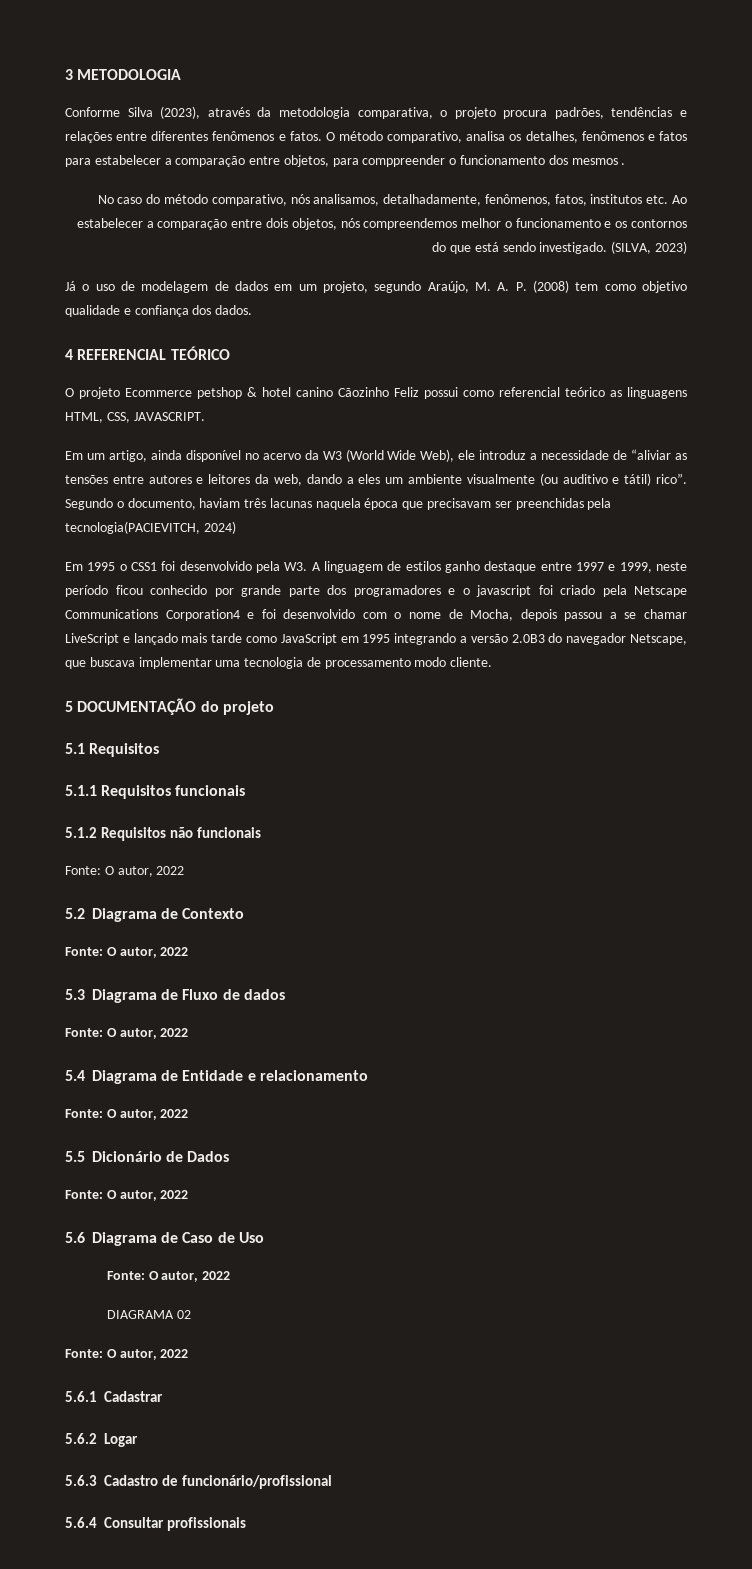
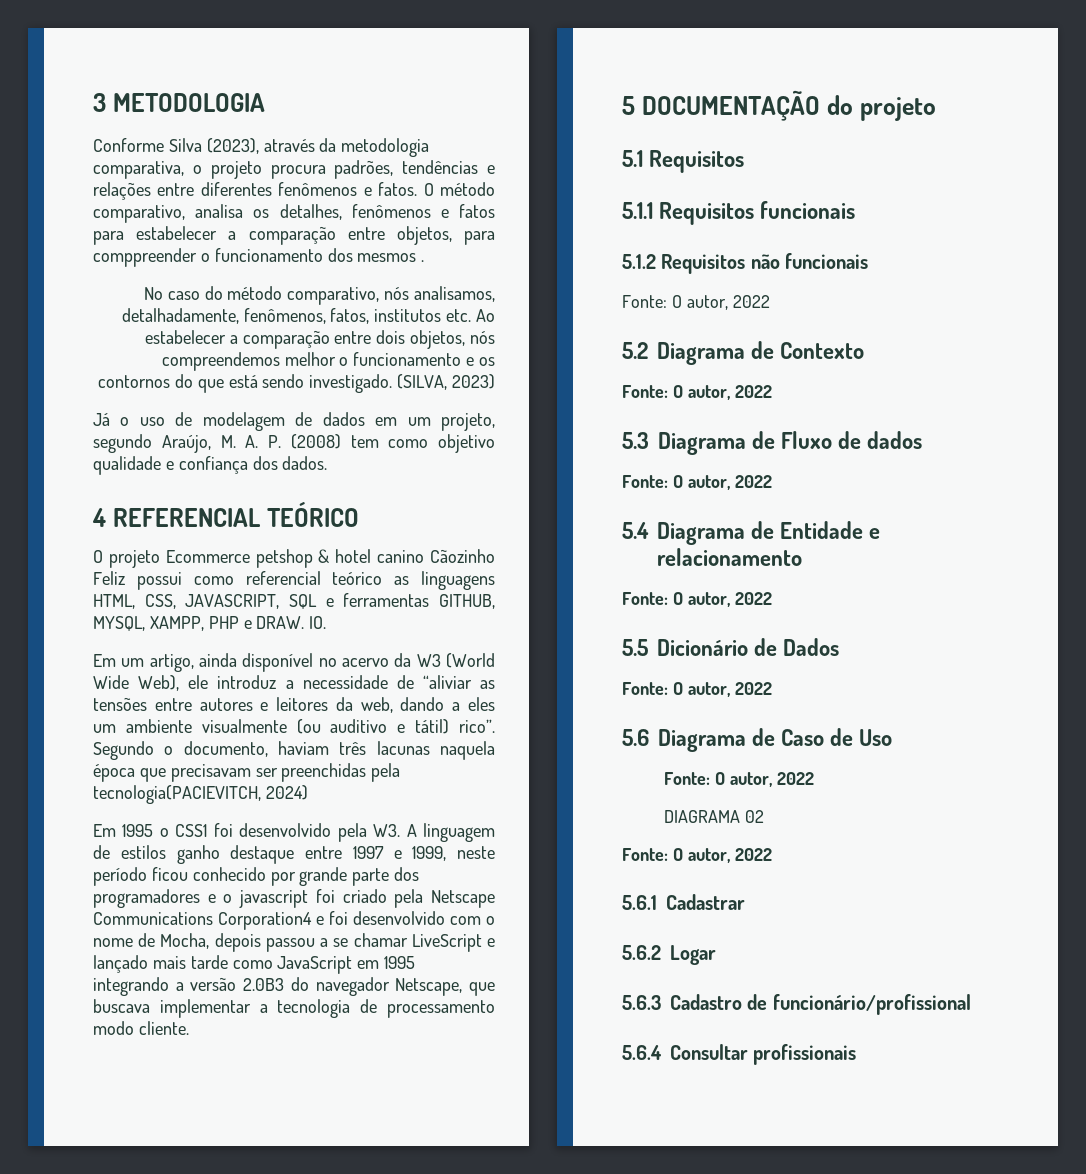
[133,412,205,421] JAVASCRIPT. -> [185,593,496,609] [93,616,327,631] JAVASCRIPT, SQL e ferramentas GITHUB, MYSQL, XAMPP, PHP e DRAW. IO.
[215,660,241,667] uma -> [259,1004,268,1013] a

